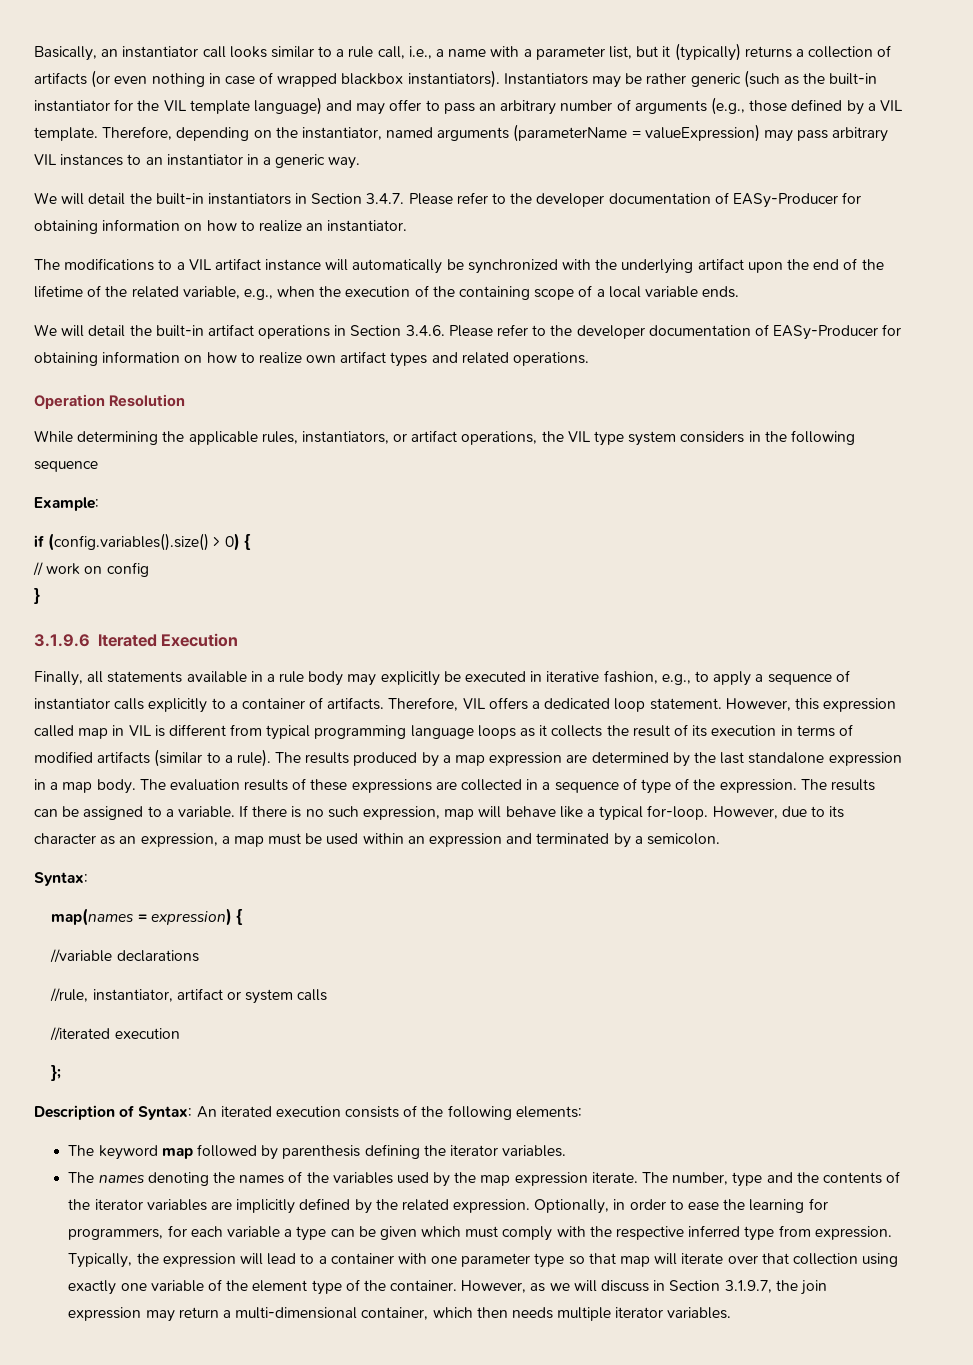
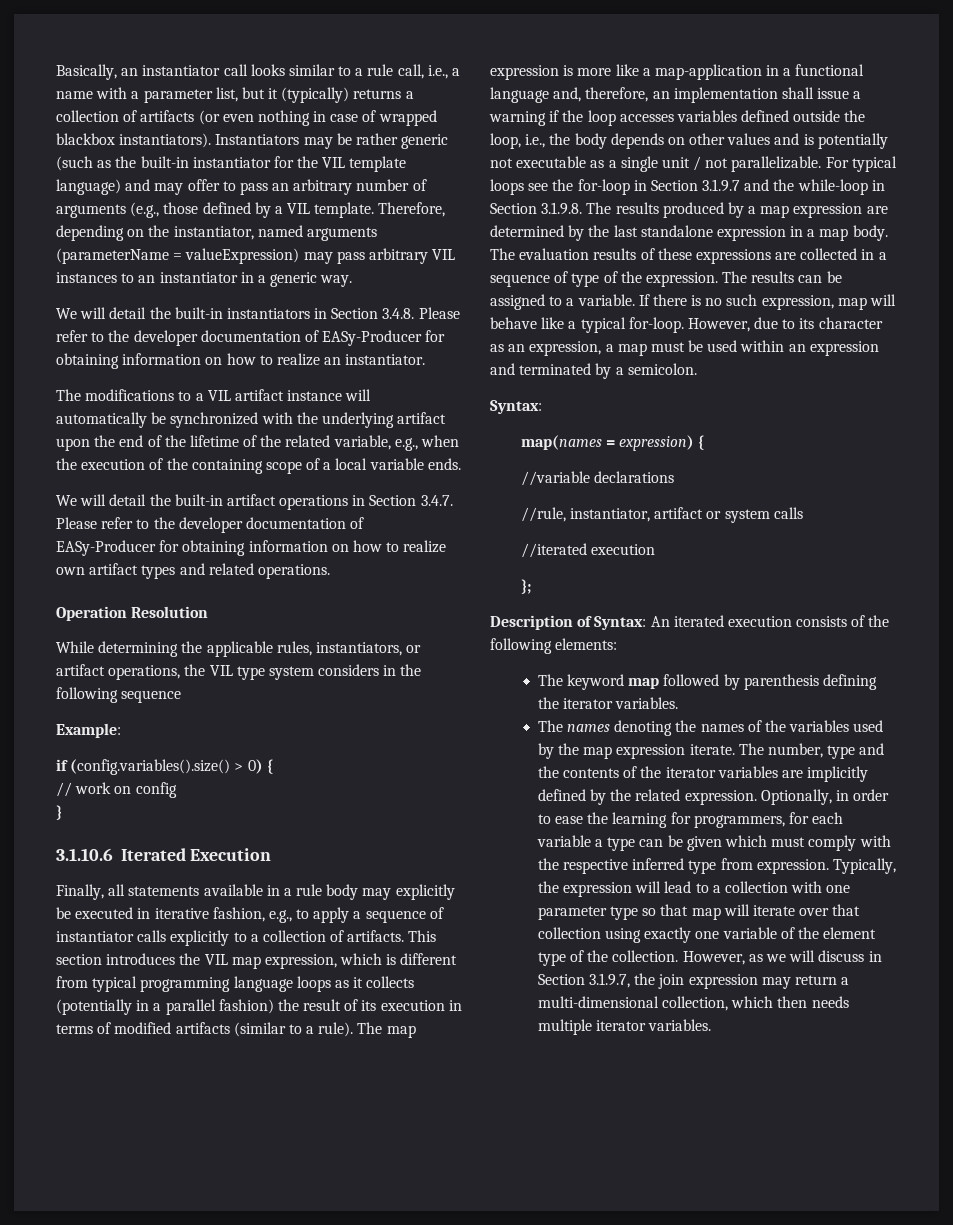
[366,193,405,204] 3.4.7. -> [382,308,415,319] 3.4.8.
[405,325,445,336] 3.4.6. -> [420,495,453,506] 3.4.7.
[34,634,90,647] 3.1.9.6 -> [56,848,113,861] 3.1.10.6
[241,698,305,709] container -> [262,930,326,942] collection
[388,697,897,712] [34,725,152,739] Therefore, VIL offers a dedicated loop statement. However, this expression called map in VIL -> [408,930,437,942] [56,953,383,969] This section introduces the VIL map expression, which
(603, 731) none -> [56,999,274,1015] (potentially in a parallel fashion)
(302, 757) none -> [386,1025,416,1038] [490,64,865,80] [490,87,862,103] [489,110,866,126] [490,133,888,149] [490,156,897,172] [490,179,885,195] [490,202,612,215] map expression is more like a map-application in a functional language and, therefore, an implementation shall issue a warning if the loop accesses variables defined outside the loop, i.e., the body depends on other values and is potentially not executable as a single unit / not parallelizable. For typical loops see the for-loop in Section 3.1.9.7 and the while-loop in Section 3.1.9.8. The
[330,1253,394,1264] container -> [724,881,788,893] collection
[390,1280,458,1291] container. -> [612,950,679,962] collection.
[361,1307,429,1320] container, -> [662,996,729,1011] collection,

